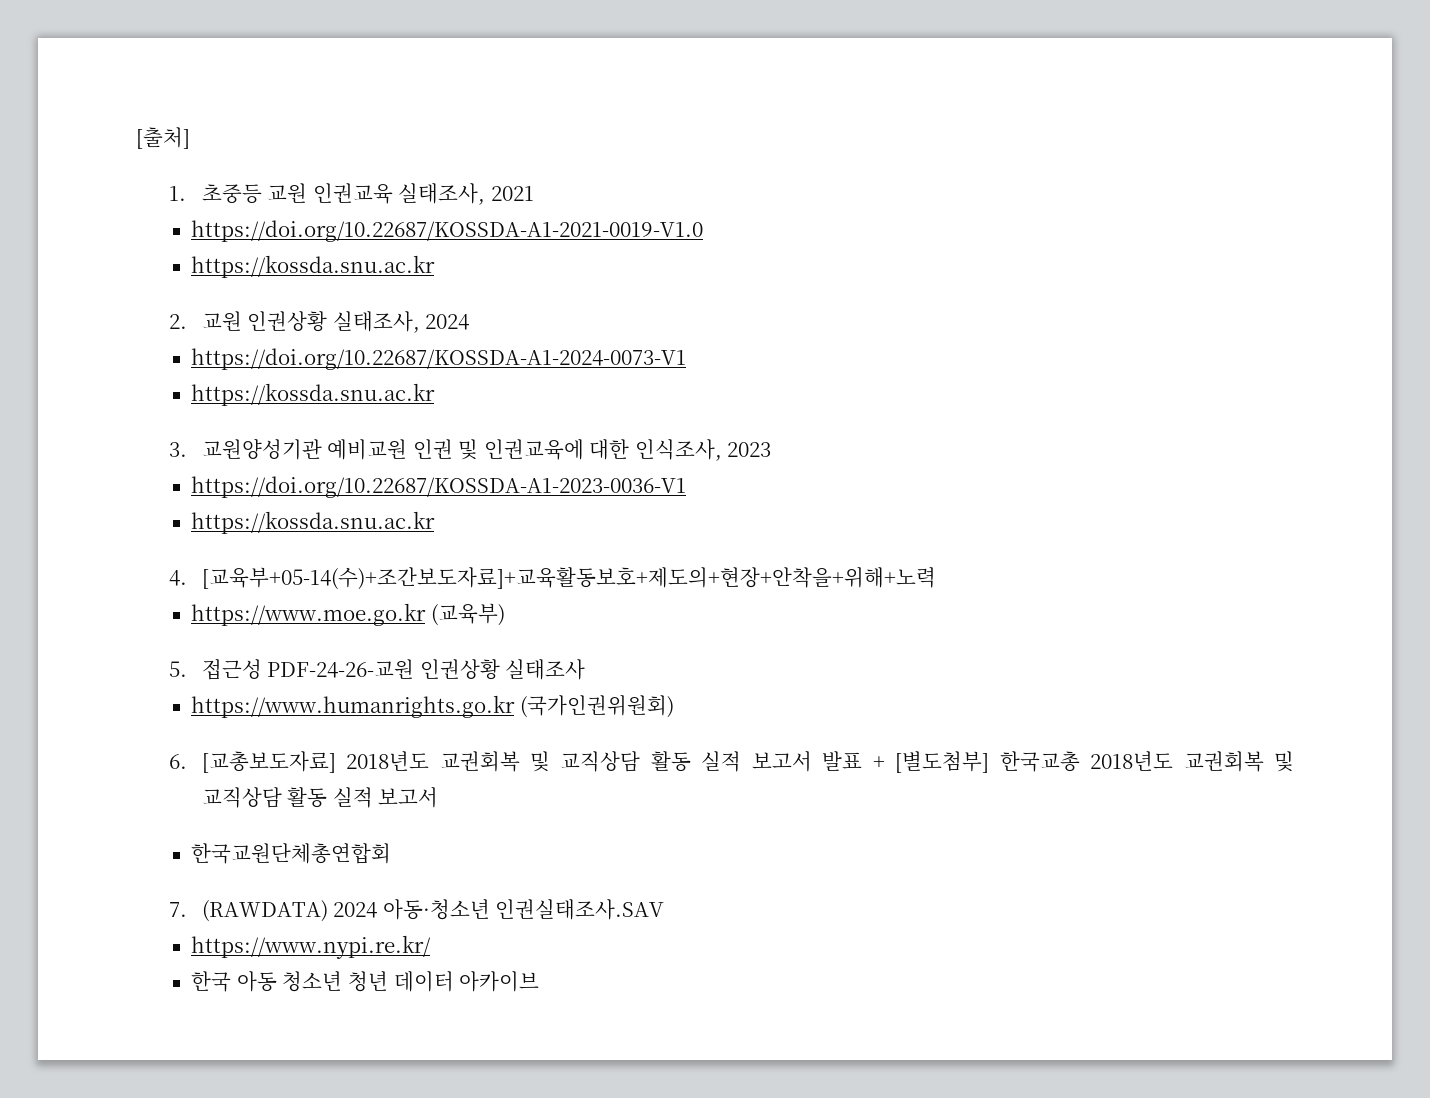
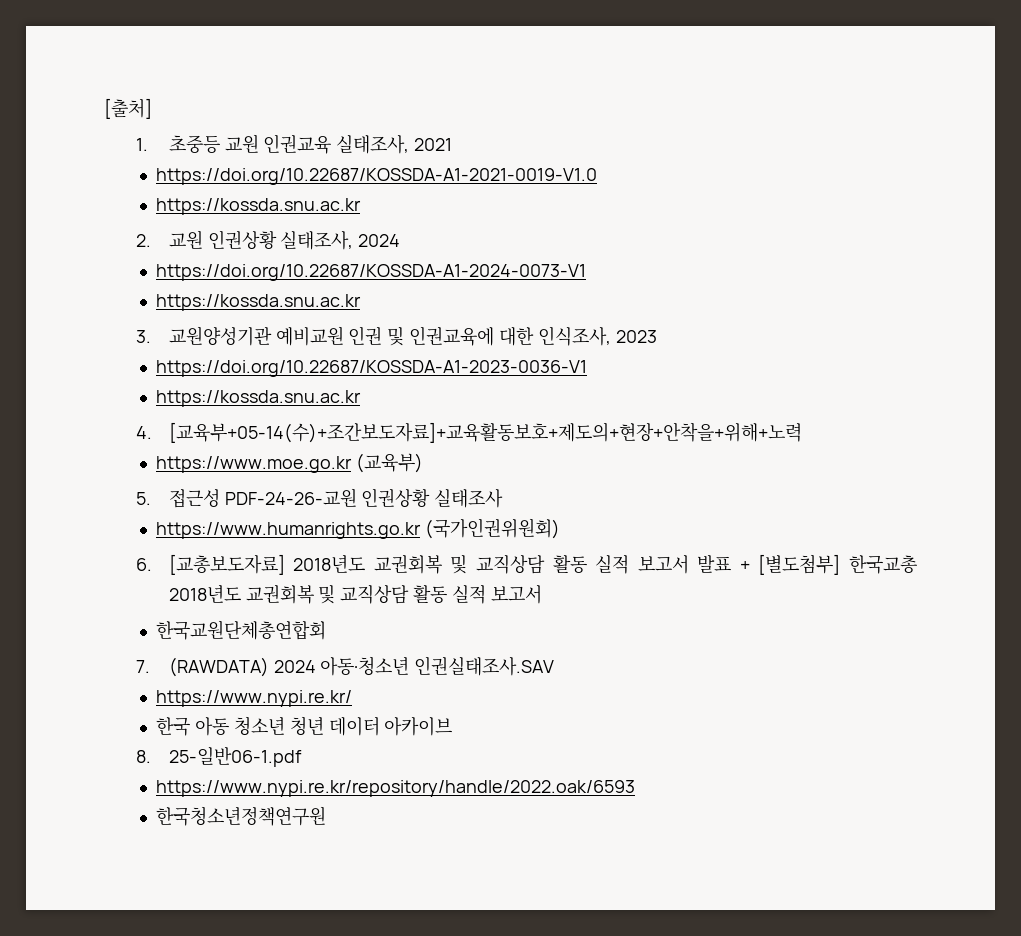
(540, 981) none -> [136,747,302,767] [156,780,636,797] [156,806,327,826] // 8. 25-일반06-1.pdf // https://www.nypi.re.kr/repository/handle/2022.oak/6593 // 한국청소년정책연구원

